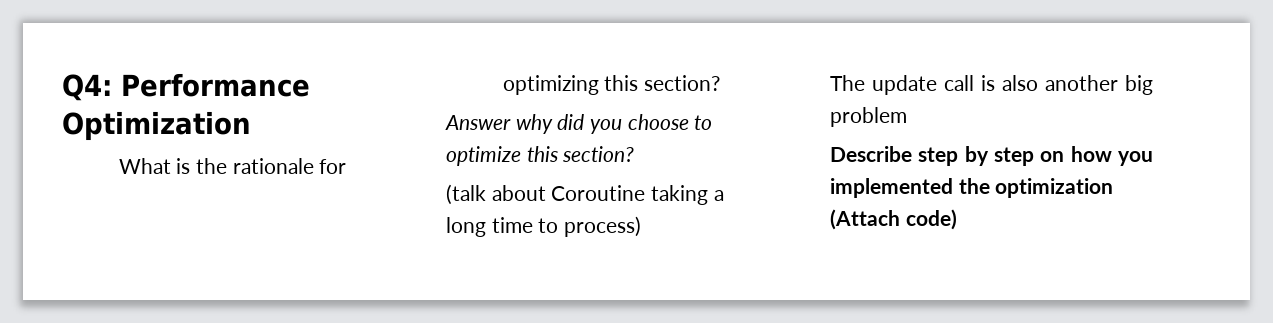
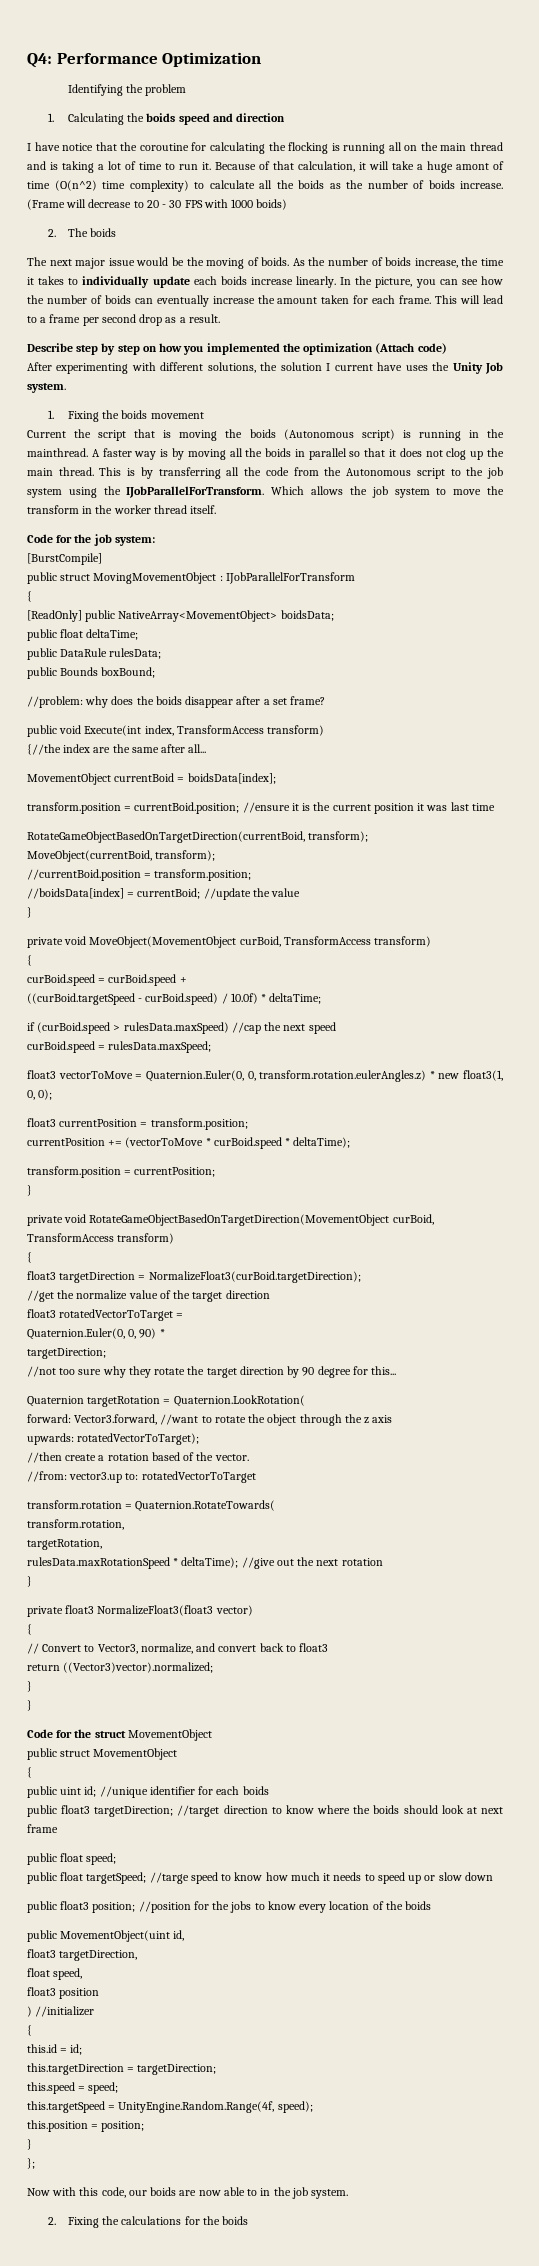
[118,158,347,174] [502,75,720,95] [445,114,713,134] [446,146,635,166] [446,184,724,205] [446,216,642,237] [830,75,1153,95] [830,107,907,127] What is the rationale for optimizing this section? // Answer why did you choose to optimize this section? // (talk about Coroutine taking a long time to process) // The update call is also another big problem -> [67,84,187,96] [47,113,286,125] [27,142,503,154] [27,161,504,173] [27,180,503,192] [27,199,288,210] [47,228,117,237] [27,257,504,269] [27,276,503,288] [27,295,504,307] [27,314,220,326] Identifying the problem // 1. Calculating the boids speed and direction // I have notice that the coroutine for calculating the flocking is running all on the main thread and is taking a lot of time to run it. Because of that calculation, it will take a huge amont of time (O(n^2) time complexity) to calculate all the boids as the number of boids increase. (Frame will decrease to 20 - 30 FPS with 1000 boids) // 2. The boids // The next major issue would be the moving of boids. As the number of boids increase, the time it takes to individually update each boids increase linearly. In the picture, you can see how the number of boids can eventually increase the amount taken for each frame. This will lead to a frame per second drop as a result.
(957, 219) none -> [27,362,503,374] [27,383,66,393] [47,410,204,422] [27,429,505,441] [27,448,504,460] [27,467,504,479] [27,486,504,498] [27,505,217,514] [27,534,155,546] [27,553,102,565] [27,572,355,584] [27,591,32,602] [27,610,334,622] [27,629,139,641] [27,648,162,660] [27,667,156,679] [27,696,326,708] [27,725,325,737] [27,744,207,755] [27,773,276,785] [27,802,495,814] [27,831,369,843] [27,850,216,862] [27,869,252,881] [27,888,301,900] [27,907,32,918] [27,936,432,948] [27,955,32,966] [27,974,187,986] [27,993,322,1005] [27,1022,336,1034] [27,1041,212,1053] [27,1070,503,1082] [27,1089,53,1100] [27,1118,248,1130] [27,1137,351,1149] [27,1166,216,1178] [27,1185,32,1196] [27,1214,434,1226] [27,1233,175,1244] [27,1252,32,1263] [27,1271,361,1283] [27,1290,270,1302] [27,1309,184,1321] [27,1328,165,1340] [27,1348,106,1359] [27,1366,397,1378] [27,1395,305,1407] [27,1414,393,1426] [27,1433,200,1445] [27,1452,249,1463] [27,1471,256,1483] [27,1500,276,1512] [27,1519,124,1530] [27,1539,102,1550] [27,1557,383,1569] [27,1576,32,1587] [27,1605,253,1617] [27,1624,32,1635] [27,1643,329,1654] [27,1662,214,1673] [27,1681,32,1692] [27,1700,32,1711] [27,1729,212,1741] [27,1748,178,1760] [27,1767,32,1778] [27,1786,269,1798] [27,1805,503,1817] [27,1824,58,1833] [27,1853,117,1865] [27,1872,493,1884] [27,1901,432,1913] [27,1930,185,1942] [27,1949,138,1961] [27,1968,83,1980] [27,1987,100,1999] [27,2006,95,2017] [27,2025,32,2036] [27,2044,83,2055] [27,2063,217,2075] [27,2082,119,2094] [27,2101,313,2113] [27,2120,145,2132] [27,2139,32,2150] [27,2158,35,2169] [27,2187,349,2199] [47,2216,249,2228] // After experimenting with different solutions, the solution I current have uses the Unity Job system. // 1. Fixing the boids movement // Current the script that is moving the boids (Autonomous script) is running in the mainthread. A faster way is by moving all the boids in parallel so that it does not clog up the main thread. This is by transferring all the code from the Autonomous script to the job system using the IJobParallelForTransform. Which allows the job system to move the transform in the worker thread itself. // Code for the job system: // [BurstCompile] // public struct MovingMovementObject : IJobParallelForTransform // { // [ReadOnly] public NativeArray<MovementObject> boidsData; // public float deltaTime; // public DataRule rulesData; // public Bounds boxBound; // //problem: why does the boids disappear after a set frame? // public void Execute(int index, TransformAccess transform) // {//the index are the same after all... // MovementObject currentBoid = boidsData[index]; // transform.position = currentBoid.position; //ensure it is the current position it was last time // RotateGameObjectBasedOnTargetDirection(currentBoid, transform); // MoveObject(currentBoid, transform); // //currentBoid.position = transform.position; // //boidsData[index] = currentBoid; //update the value // } // private void MoveObject(MovementObject curBoid, TransformAccess transform) // { // curBoid.speed = curBoid.speed + // ((curBoid.targetSpeed - curBoid.speed) / 10.0f) * deltaTime; // if (curBoid.speed > rulesData.maxSpeed) //cap the next speed // curBoid.speed = rulesData.maxSpeed; // float3 vectorToMove = Quaternion.Euler(0, 0, transform.rotation.eulerAngles.z) * new float3(1, 0, 0); // float3 currentPosition = transform.position; // currentPosition += (vectorToMove * curBoid.speed * deltaTime); // transform.position = currentPosition; // } // private void RotateGameObjectBasedOnTargetDirection(MovementObject curBoid, TransformAccess transform) // { // float3 targetDirection = NormalizeFloat3(curBoid.targetDirection); // //get the normalize value of the target direction // float3 rotatedVectorToTarget = // Quaternion.Euler(0, 0, 90) * // targetDirection; // //not too sure why they rotate the target direction by 90 degree for this... // Quaternion targetRotation = Quaternion.LookRotation( // forward: Vector3.forward, //want to rotate the object through the z axis // upwards: rotatedVectorToTarget); // //then create a rotation based of the vector. // //from: vector3.up to: rotatedVectorToTarget // transform.rotation = Quaternion.RotateTowards( // transform.rotation, // targetRotation, // rulesData.maxRotationSpeed * deltaTime); //give out the next rotation // } // private float3 NormalizeFloat3(float3 vector) // { // // Convert to Vector3, normalize, and convert back to float3 // return ((Vector3)vector).normalized; // } // } // Code for the struct MovementObject // public struct MovementObject // { // public uint id; //unique identifier for each boids // public float3 targetDirection; //target direction to know where the boids should look at next frame // public float speed; // public float targetSpeed; //targe speed to know how much it needs to speed up or slow down // public float3 position; //position for the jobs to know every location of the boids // public MovementObject(uint id, // float3 targetDirection, // float speed, // float3 position // ) //initializer // { // this.id = id; // this.targetDirection = targetDirection; // this.speed = speed; // this.targetSpeed = UnityEngine.Random.Range(4f, speed); // this.position = position; // } // }; // Now with this code, our boids are now able to in the job system. // 2. Fixing the calculations for the boids

